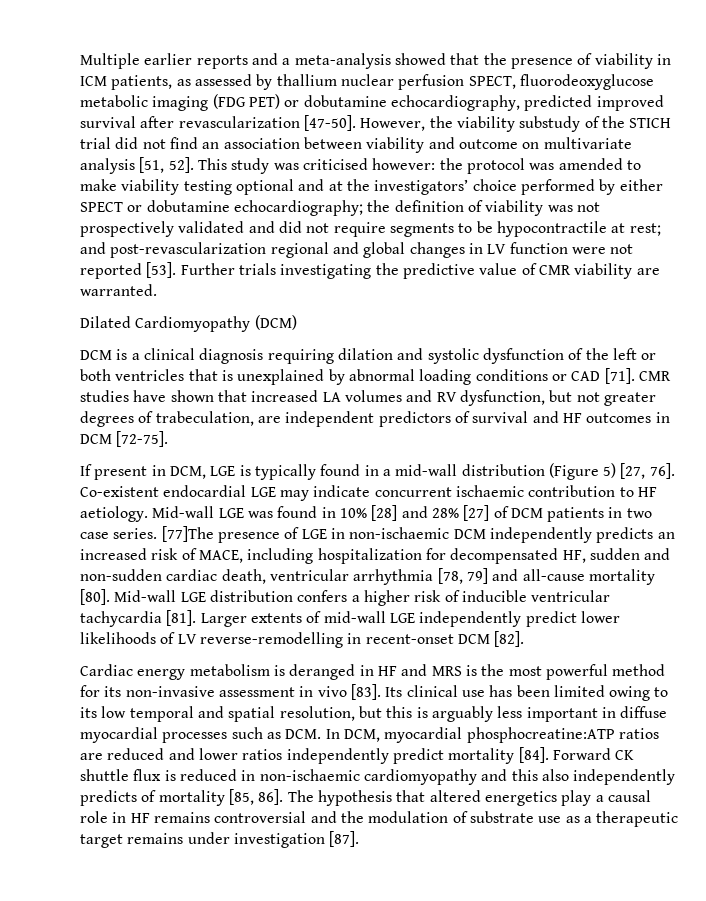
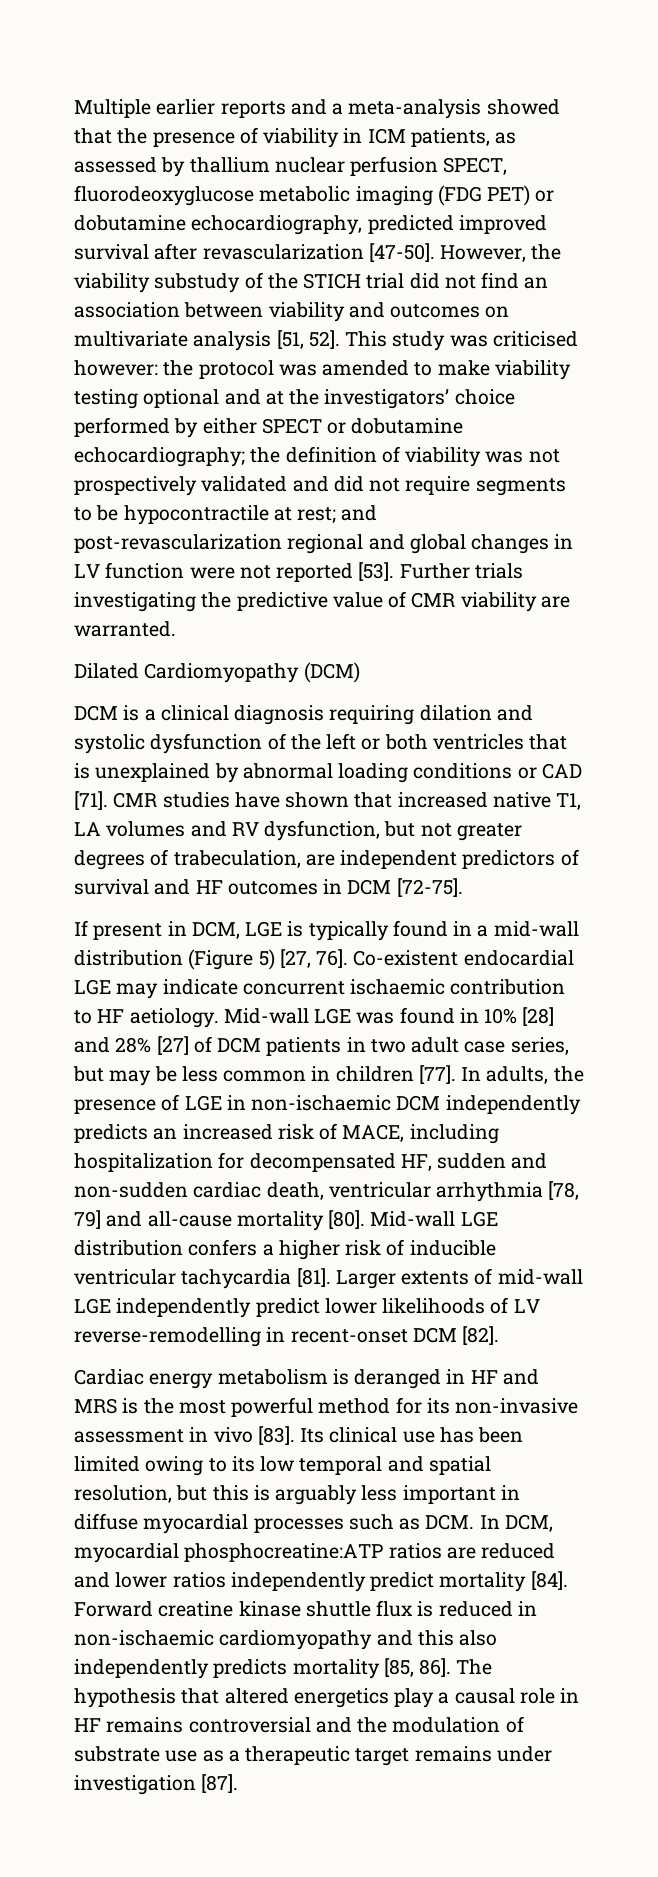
[458,139,518,149] outcome -> [390,304,481,318] outcomes
(319, 396) none -> [492,792,582,810] native T1,
[80,526,214,542] case series. [77]The -> [411,1037,569,1055] [73,1065,584,1086] adult case series, but may be less common in children [77]. In adults, the
[615,750,635,760] CK -> [158,1601,301,1617] creatine kinase
[141,790,157,802] of -> (288, 1668) none

